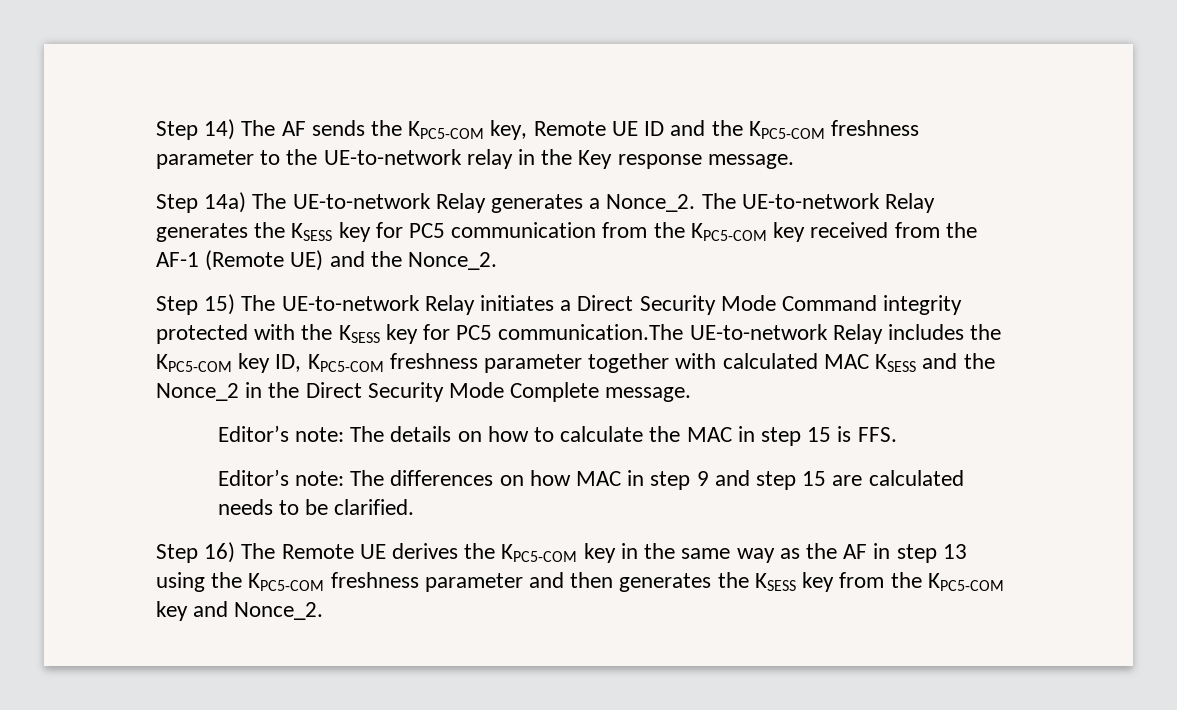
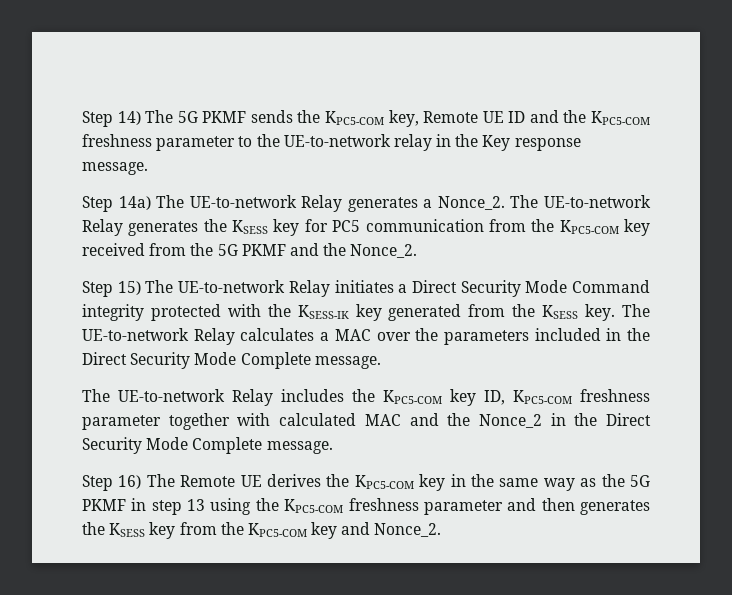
[281,121,306,136] AF -> [177,111,247,123] 5G PKMF
[156,250,324,271] AF-1 (Remote UE) -> [217,244,286,256] 5G PKMF
[338,324,684,344] KSESS key for PC5 communication.The -> [297,304,650,321] [82,328,650,345] [82,352,381,369] [82,389,110,402] KSESS-IK key generated from the KSESS key. The UE-to-network Relay calculates a MAC over the parameters included in the Direct Security Mode Complete message. // The
[875,354,917,372] KSESS -> (401, 420) none
[217,425,897,446] [217,469,964,490] [217,499,415,515] // Editor’s note: The details on how to calculate the MAC in step 15 is FFS. // Editor’s note: The differences on how MAC in step 9 and step 15 are calculated needs to be clarified. -> (333, 447) none
[843,544,868,559] AF -> [629,475,650,487] [82,499,126,511] 5G PKMF

